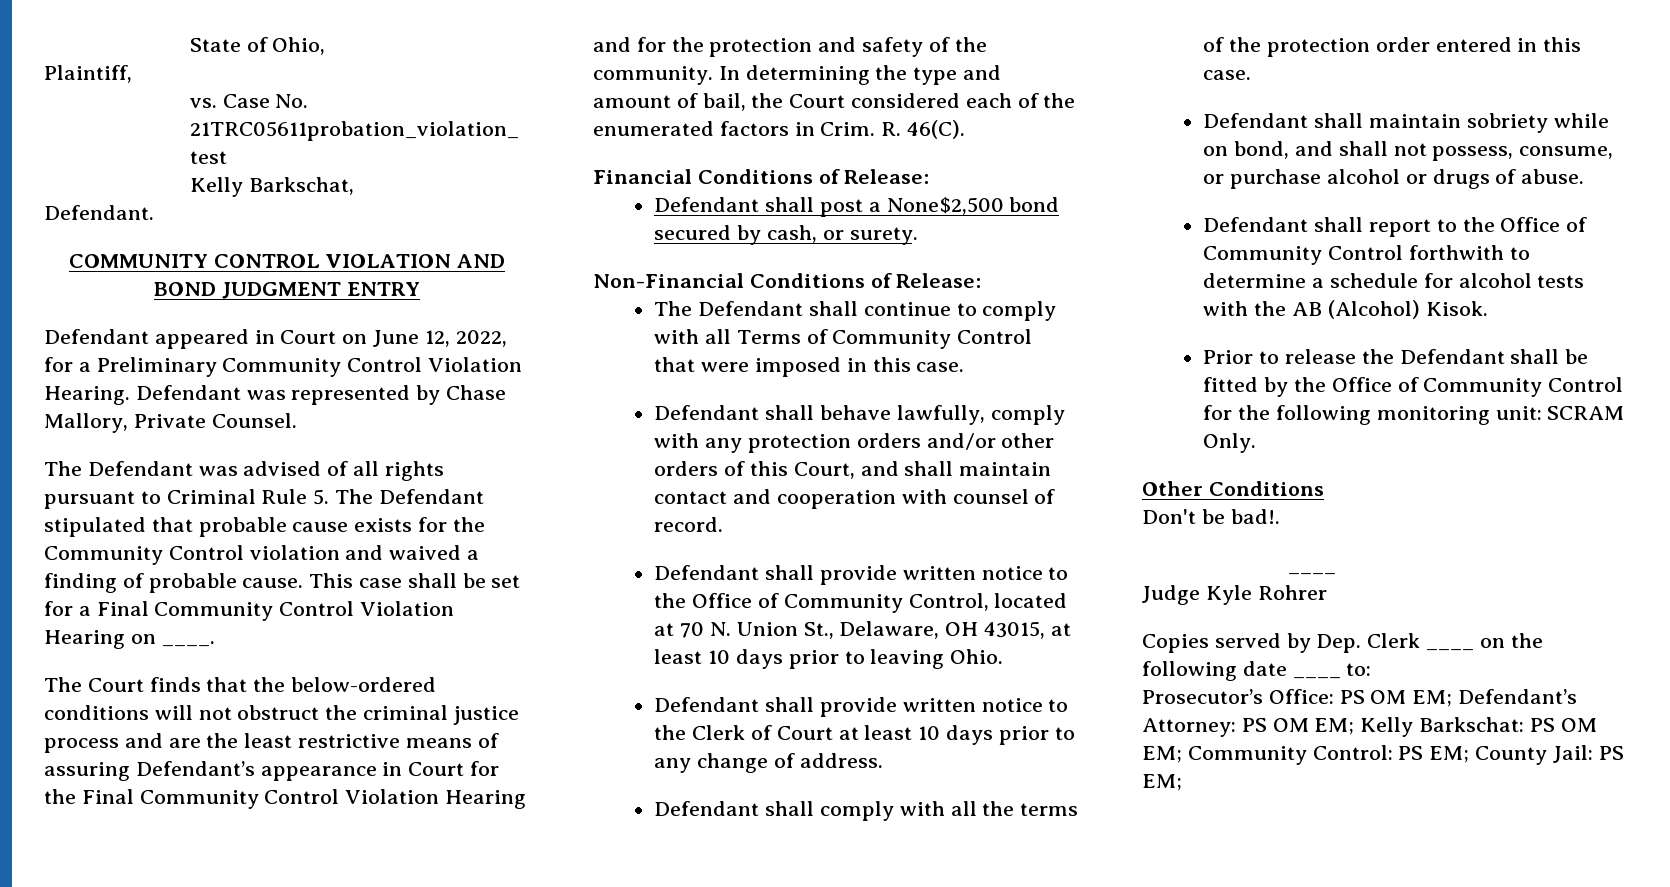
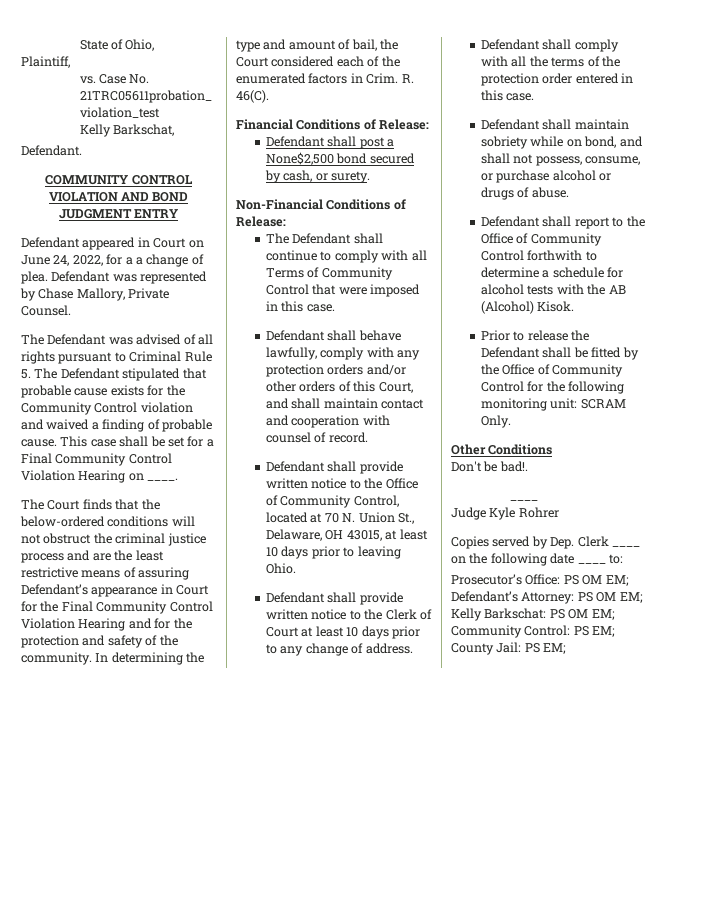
[424,330,450,347] 12, -> [53,255,70,266] 24,
[96,357,523,377] [44,386,130,405] Preliminary Community Control Violation Hearing. -> [135,254,204,267] [21,271,48,284] a change of plea.

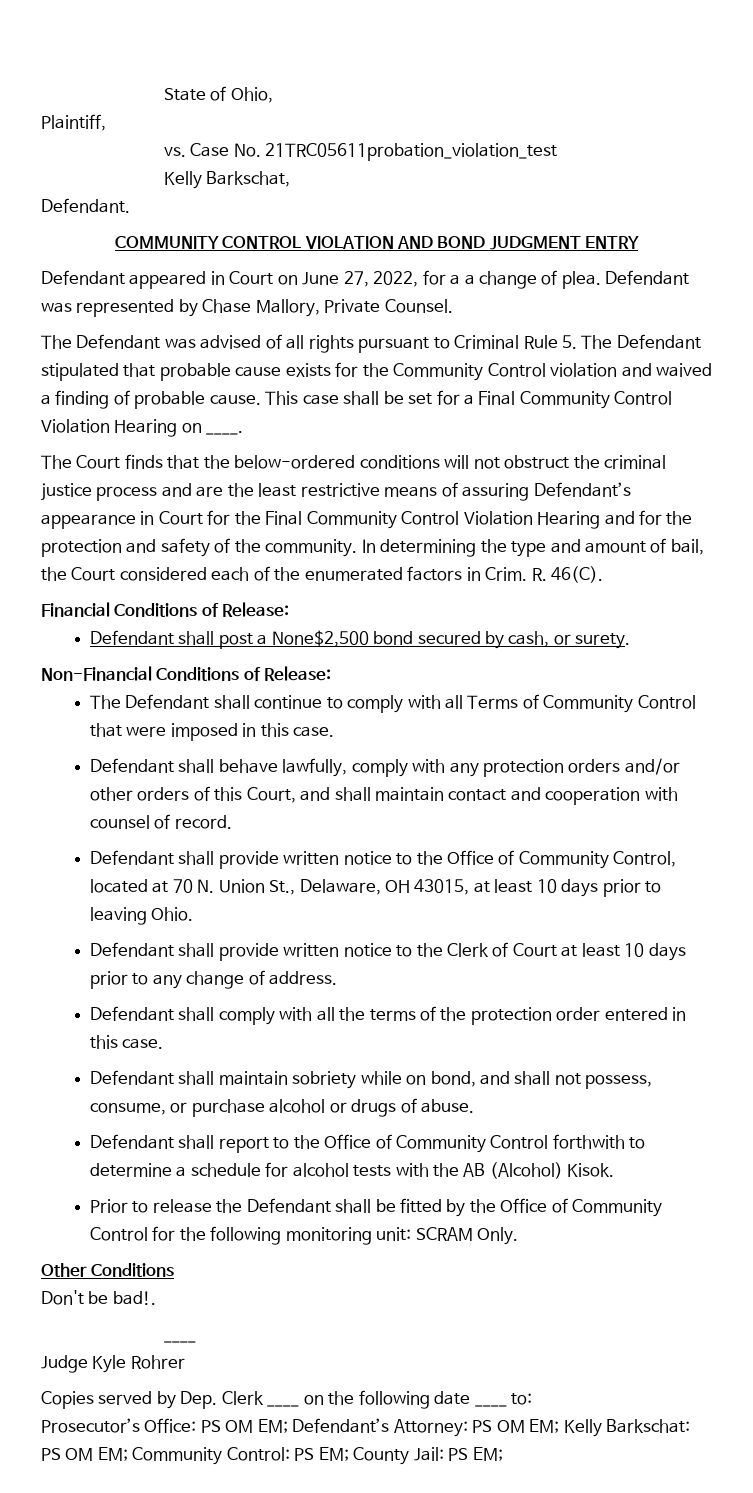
[53,255,70,266] 24, -> [343,271,369,287] 27,

